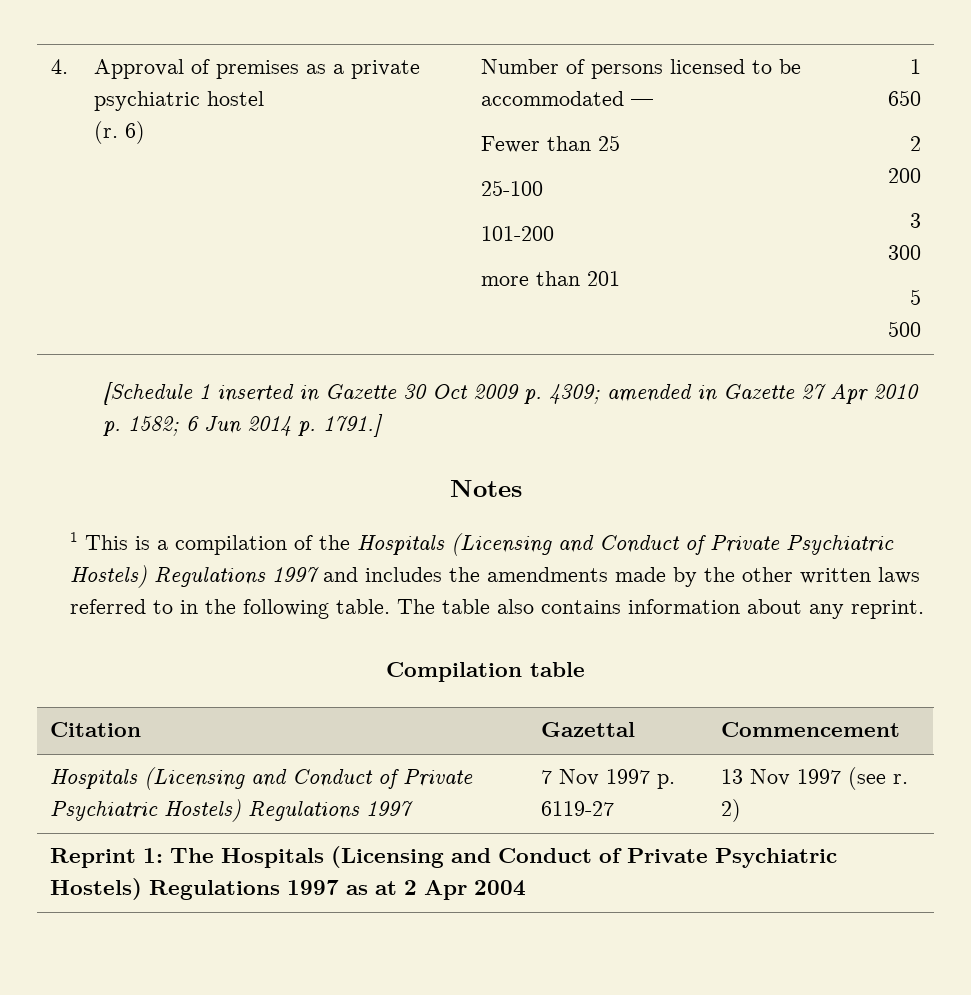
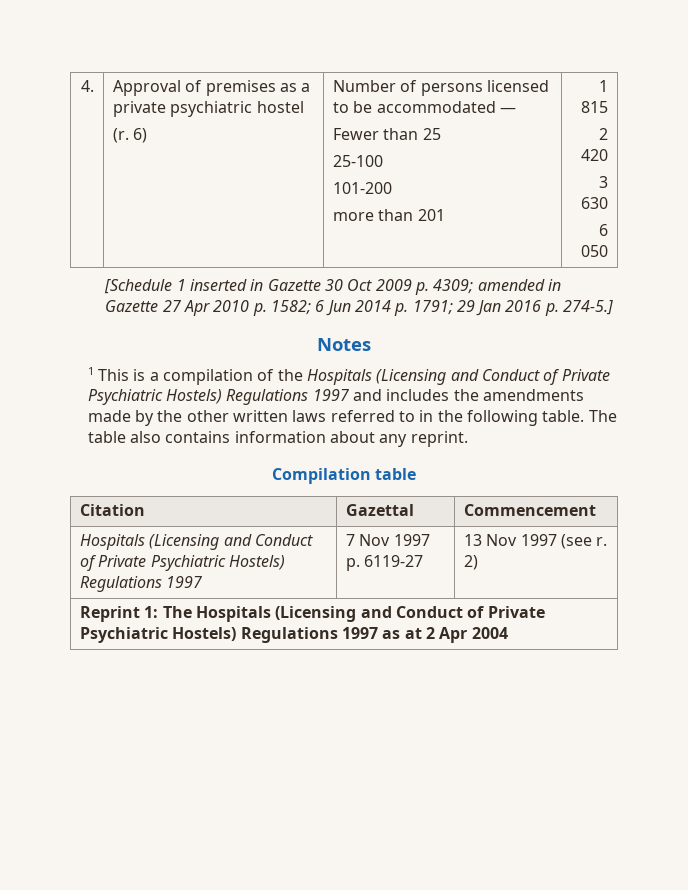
[887,90,921,106] [909,136,921,151] [887,168,921,183] 650 // 2 200 -> [581,101,609,113] [599,128,609,140] [581,149,609,161] 815 // 2 420
[887,245,921,260] [909,289,921,305] [887,321,921,337] 300 // 5 500 -> [581,197,609,209] [599,224,609,236] [581,245,609,257] 630 // 6 050
[323,414,384,437] 1791.] -> [412,300,614,316] 1791; 29 Jan 2016 p. 274-5.]

